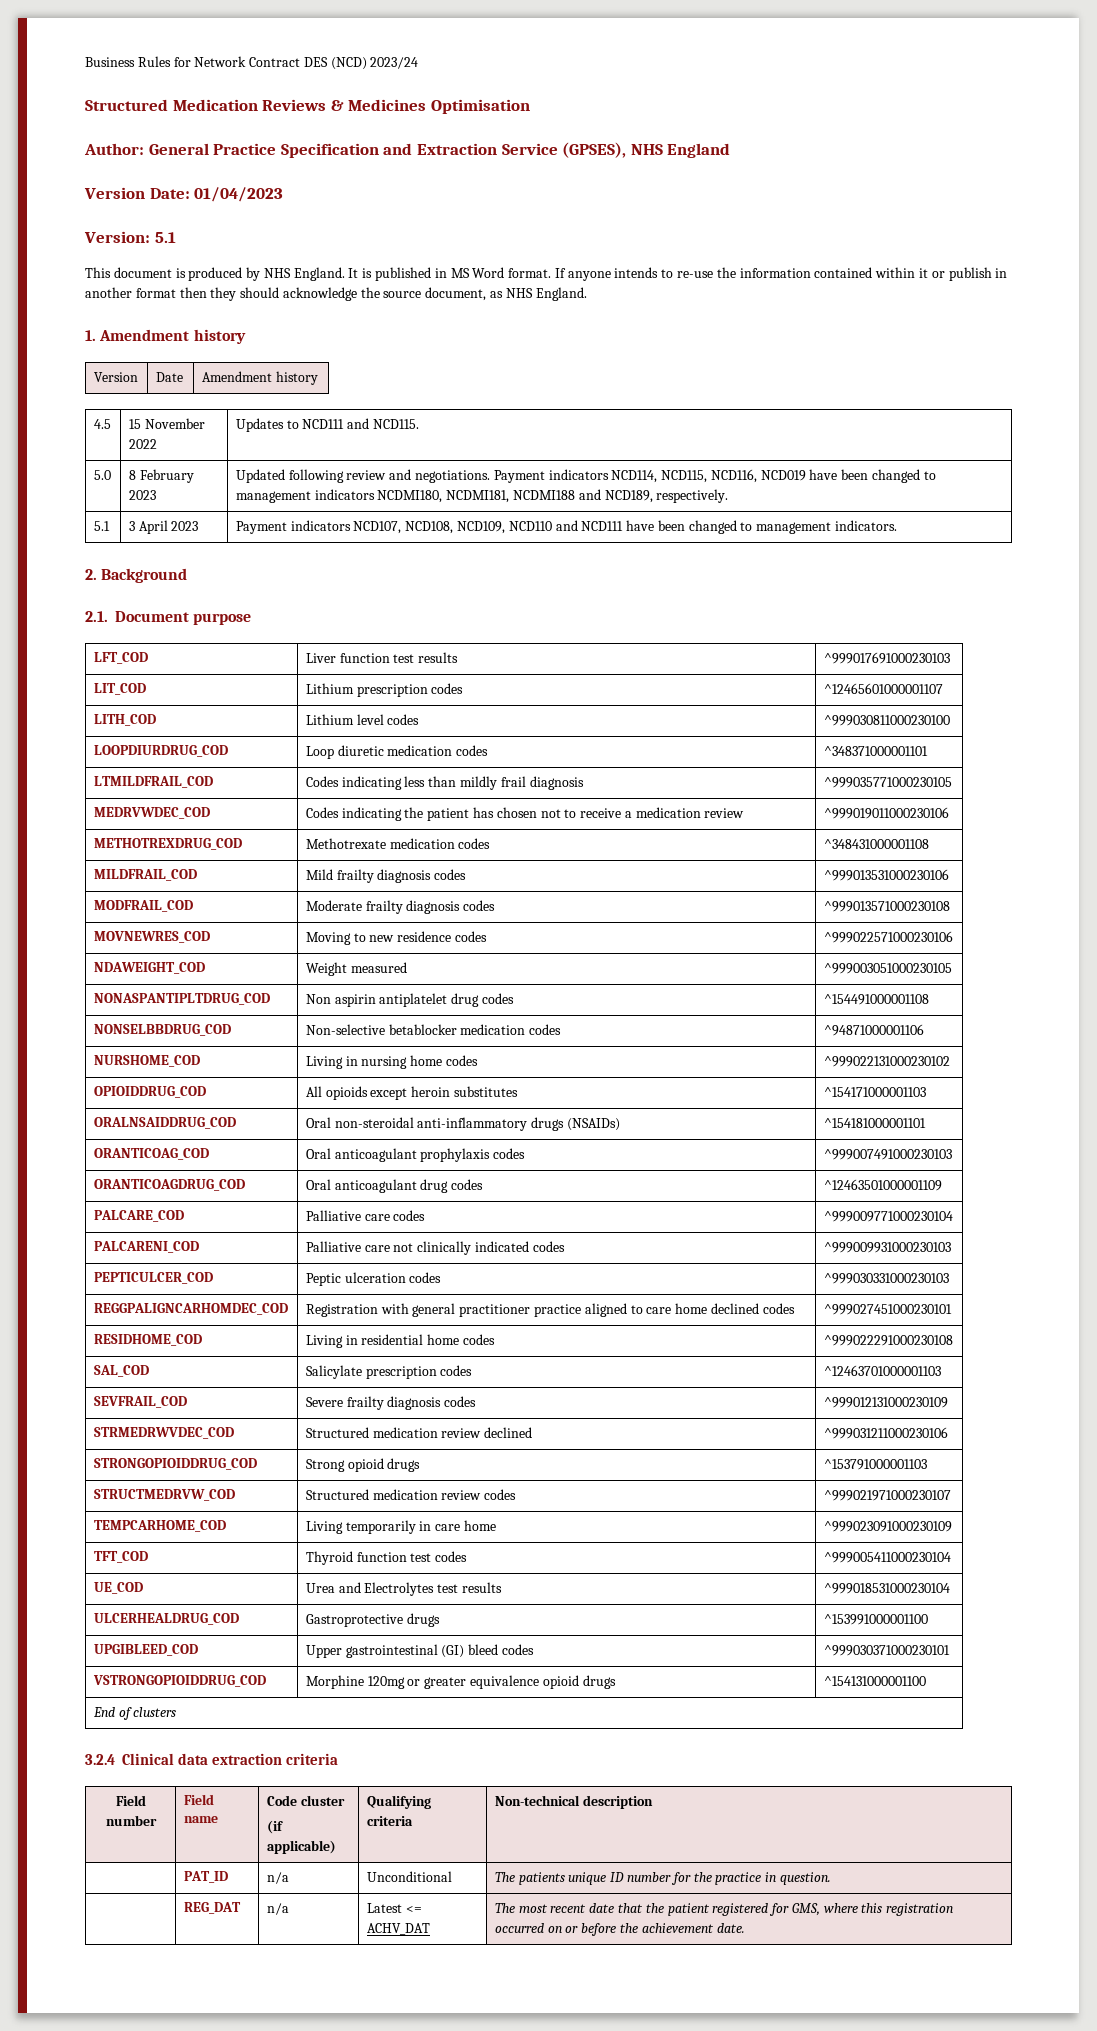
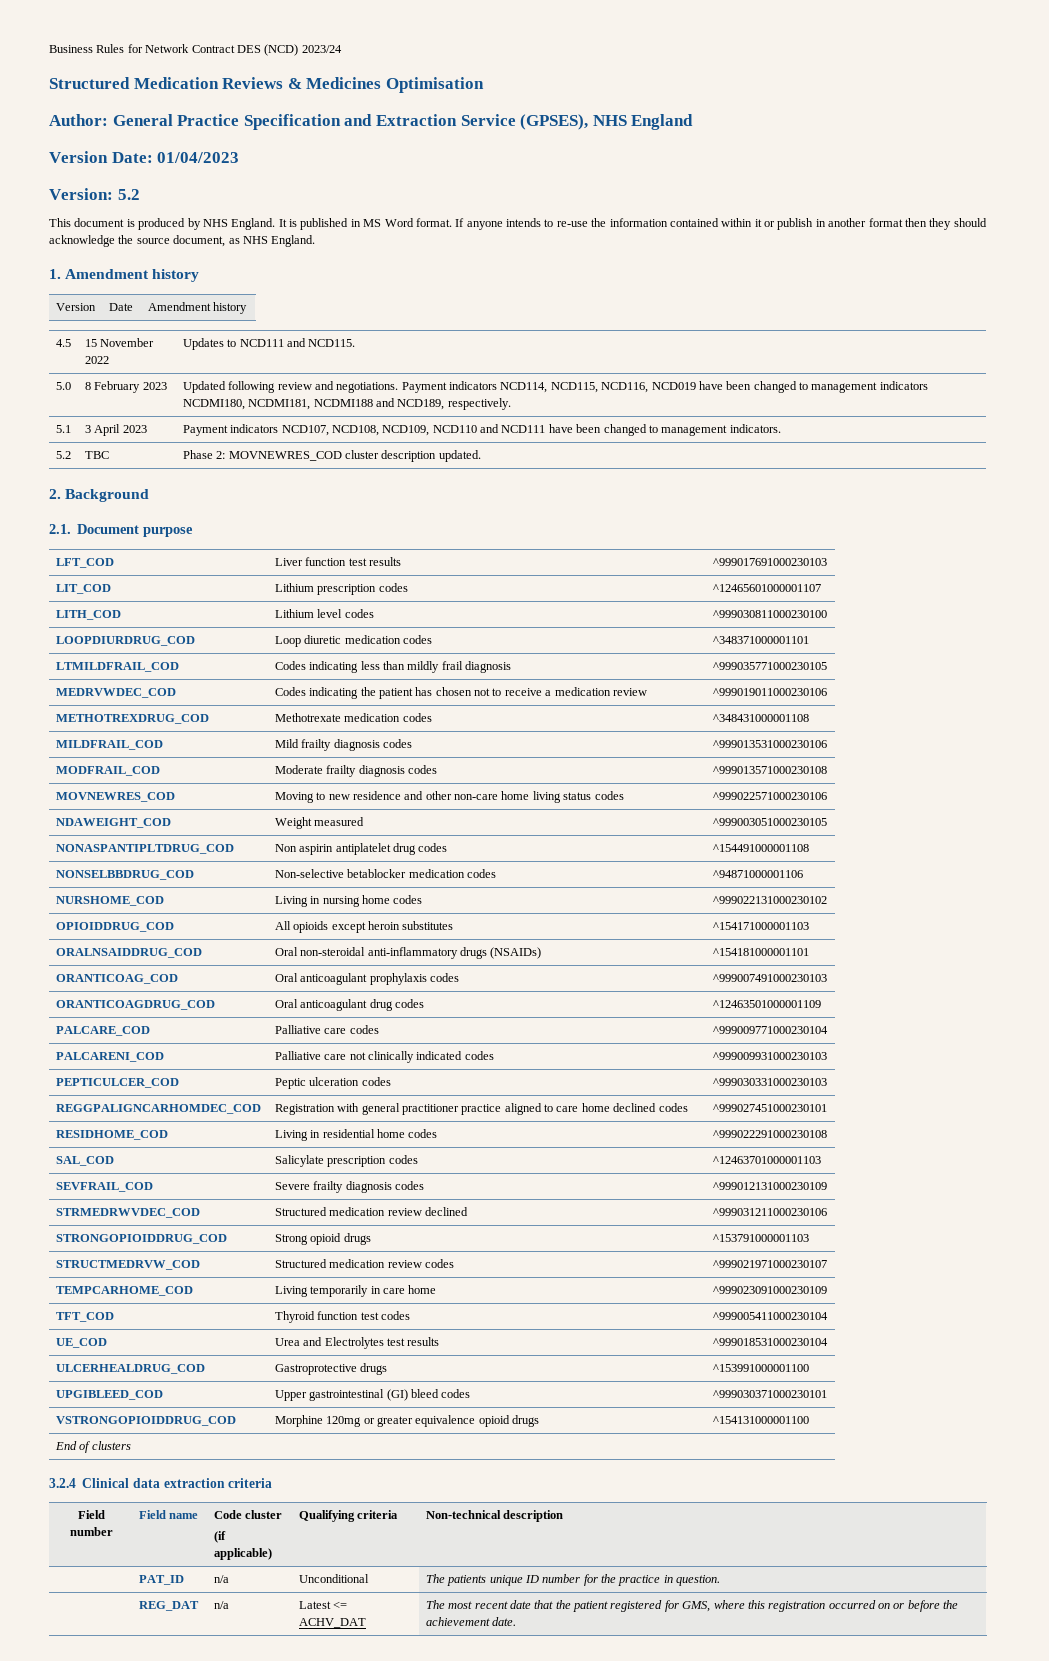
[154,232,176,243] 5.1 -> [117,189,140,200] 5.2
(897, 525) none -> [55,451,71,459] [84,451,109,459] [182,450,481,462] // 5.2 | TBC | Phase 2: MOVNEWRES_COD cluster description updated.
(452, 936) none -> [404,791,592,803] and other non-care home living status

